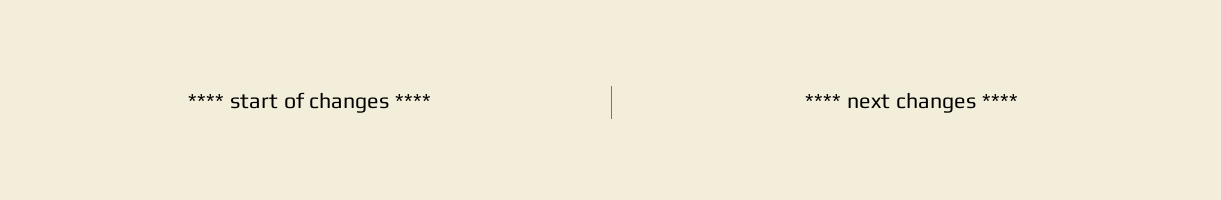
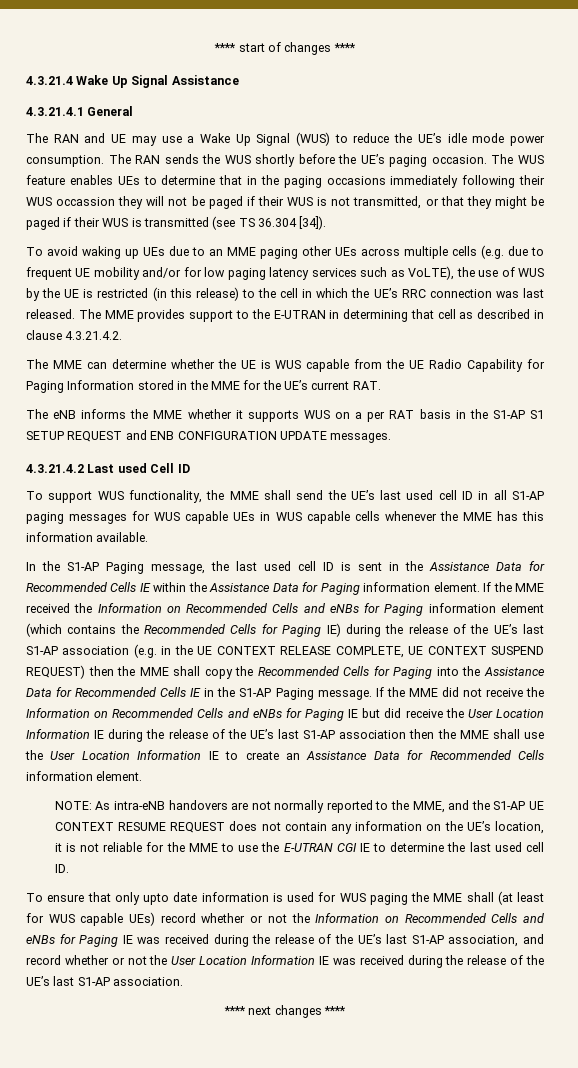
(432, 101) none -> [26,75,239,88] [26,106,134,116] [26,132,545,146] [26,154,545,167] [26,175,545,188] [26,196,545,209] [26,216,327,230] [26,245,544,259] [26,266,544,280] [26,287,544,301] [26,309,544,322] [26,330,123,340] [26,359,545,372] [26,380,381,393] [26,409,545,422] [26,430,392,443] [26,463,190,473] [26,490,544,503] [26,511,544,524] [26,532,149,542] [26,561,545,574] [26,582,544,595] [26,603,544,616] [26,623,544,637] [26,644,544,658] [26,665,546,679] [26,687,544,700] [26,708,545,721] [26,729,544,742] [25,750,544,760] [26,771,143,781] [54,800,544,813] [54,821,544,834] [54,842,544,852] [54,864,69,873] [26,891,544,905] [26,912,544,926] [26,934,545,947] [26,955,544,968] [26,976,184,986] // 4.3.21.4 Wake Up Signal Assistance // 4.3.21.4.1 General // The RAN and UE may use a Wake Up Signal (WUS) to reduce the UE’s idle mode power consumption. The RAN sends the WUS shortly before the UE’s paging occasion. The WUS feature enables UEs to determine that in the paging occasions immediately following their WUS occassion they will not be paged if their WUS is not transmitted, or that they might be paged if their WUS is transmitted (see TS 36.304 [34]). // To avoid waking up UEs due to an MME paging other UEs across multiple cells (e.g. due to frequent UE mobility and/or for low paging latency services such as VoLTE), the use of WUS by the UE is restricted (in this release) to the cell in which the UE’s RRC connection was last released. The MME provides support to the E-UTRAN in determining that cell as described in clause 4.3.21.4.2. // The MME can determine whether the UE is WUS capable from the UE Radio Capability for Paging Information stored in the MME for the UE’s current RAT. // The eNB informs the MME whether it supports WUS on a per RAT basis in the S1-AP S1 SETUP REQUEST and ENB CONFIGURATION UPDATE messages. // 4.3.21.4.2 Last used Cell ID // To support WUS functionality, the MME shall send the UE’s last used cell ID in all S1-AP paging messages for WUS capable UEs in WUS capable cells whenever the MME has this information available. // In the S1-AP Paging message, the last used cell ID is sent in the Assistance Data for Recommended Cells IE within the Assistance Data for Paging information element. If the MME received the Information on Recommended Cells and eNBs for Paging information element (which contains the Recommended Cells for Paging IE) during the release of the UE’s last S1-AP association (e.g. in the UE CONTEXT RELEASE COMPLETE, UE CONTEXT SUSPEND REQUEST) then the MME shall copy the Recommended Cells for Paging into the Assistance Data for Recommended Cells IE in the S1-AP Paging message. If the MME did not receive the Information on Recommended Cells and eNBs for Paging IE but did receive the User Location Information IE during the release of the UE’s last S1-AP association then the MME shall use the User Location Information IE to create an Assistance Data for Recommended Cells information element. // NOTE: As intra-eNB handovers are not normally reported to the MME, and the S1-AP UE CONTEXT RESUME REQUEST does not contain any information on the UE’s location, it is not reliable for the MME to use the E-UTRAN CGI IE to determine the last used cell ID. // To ensure that only upto date information is used for WUS paging the MME shall (at least for WUS capable UEs) record whether or not the Information on Recommended Cells and eNBs for Paging IE was received during the release of the UE’s last S1-AP association, and record whether or not the User Location Information IE was received during the release of the UE’s last S1-AP association.

